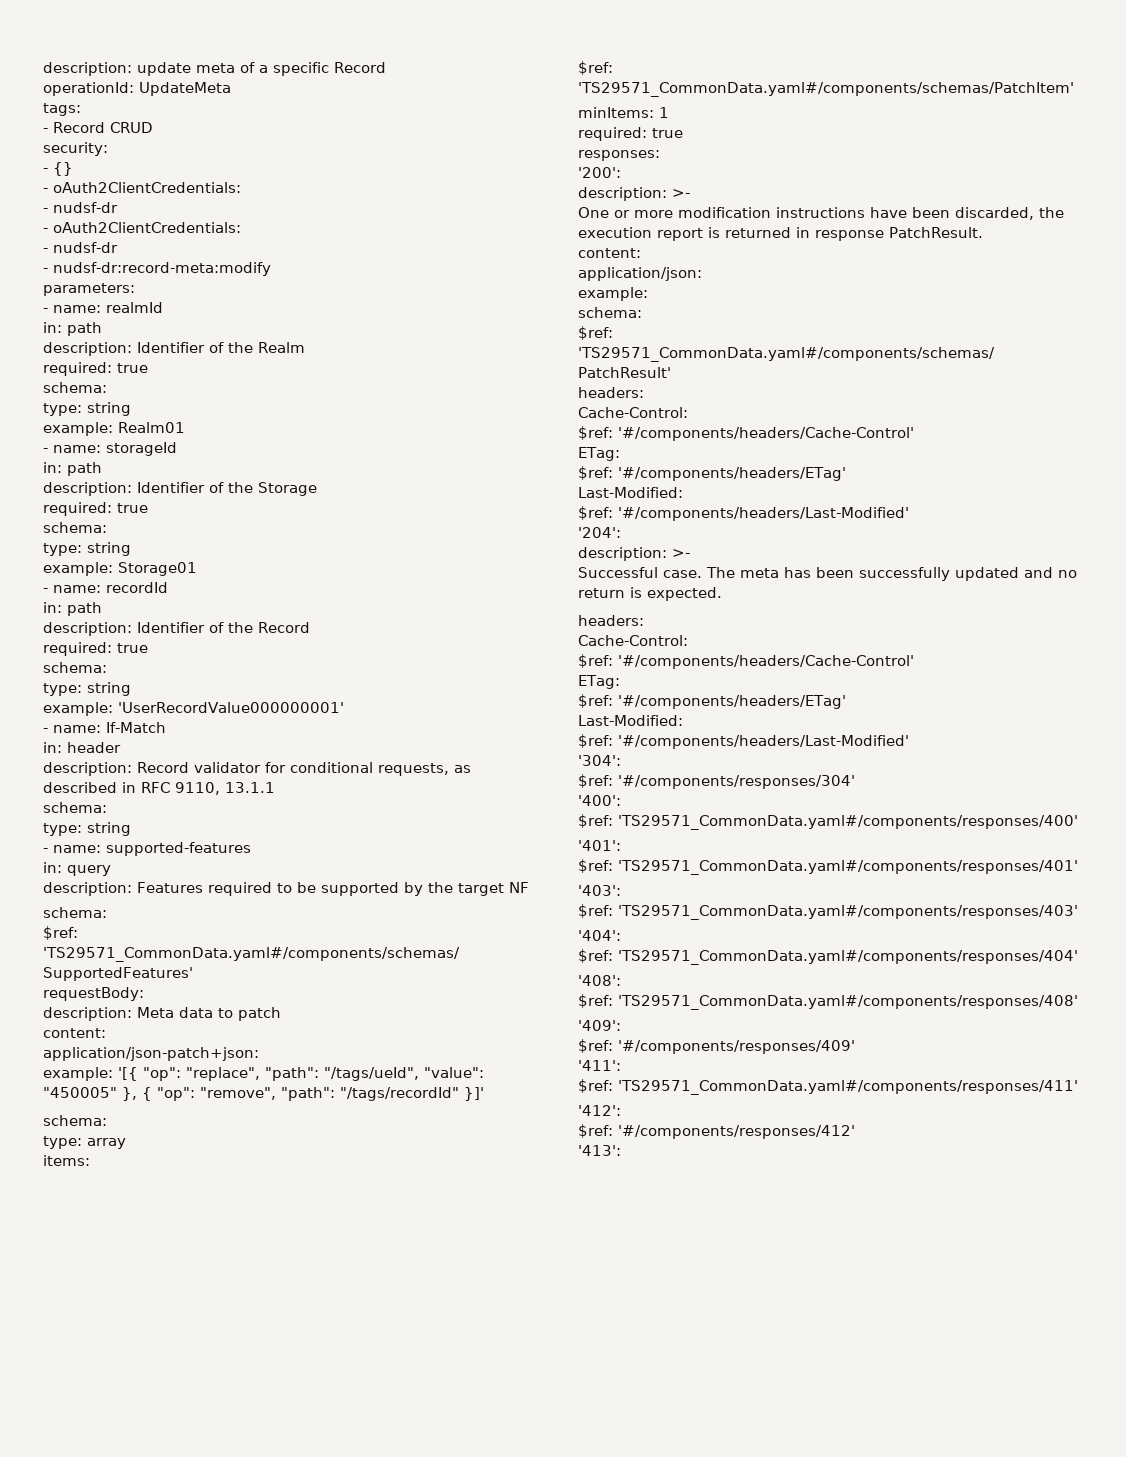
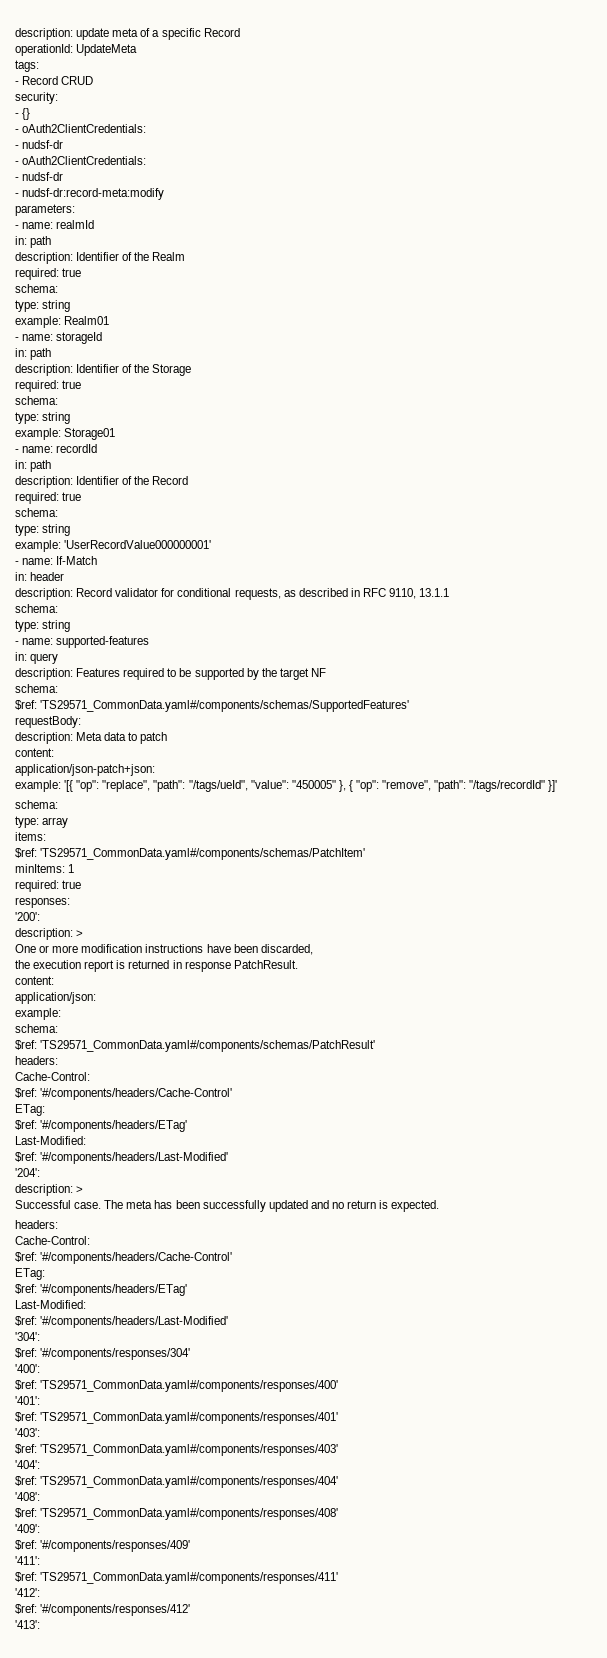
[672,189,690,198] >- -> [76,930,84,937] >
(1034, 213) none -> (313, 949) //
[672,549,690,558] >- -> [76,1186,84,1193] >

